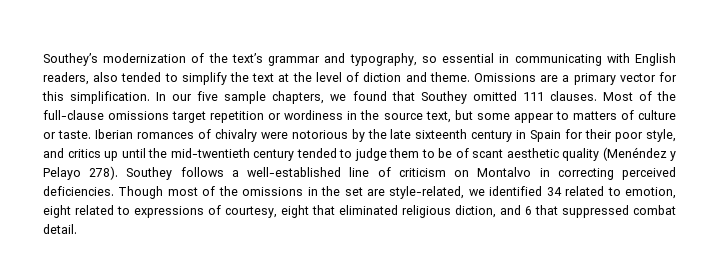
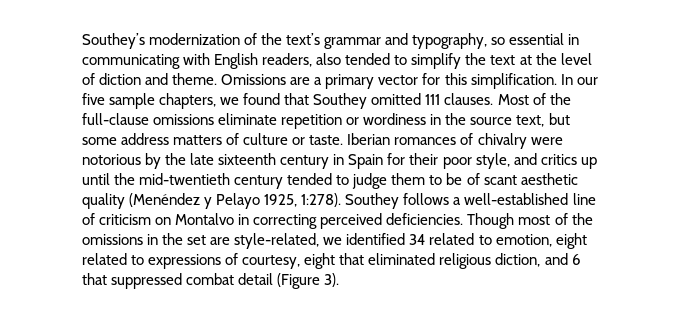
[172,111,207,123] target -> [218,113,278,125] eliminate
[513,111,569,123] appear to -> [121,133,170,145] address
[89,166,119,180] 278). -> [264,193,342,207] 1925, 1:278).
[43,224,77,234] detail. -> [238,273,340,289] detail (Figure 3).

